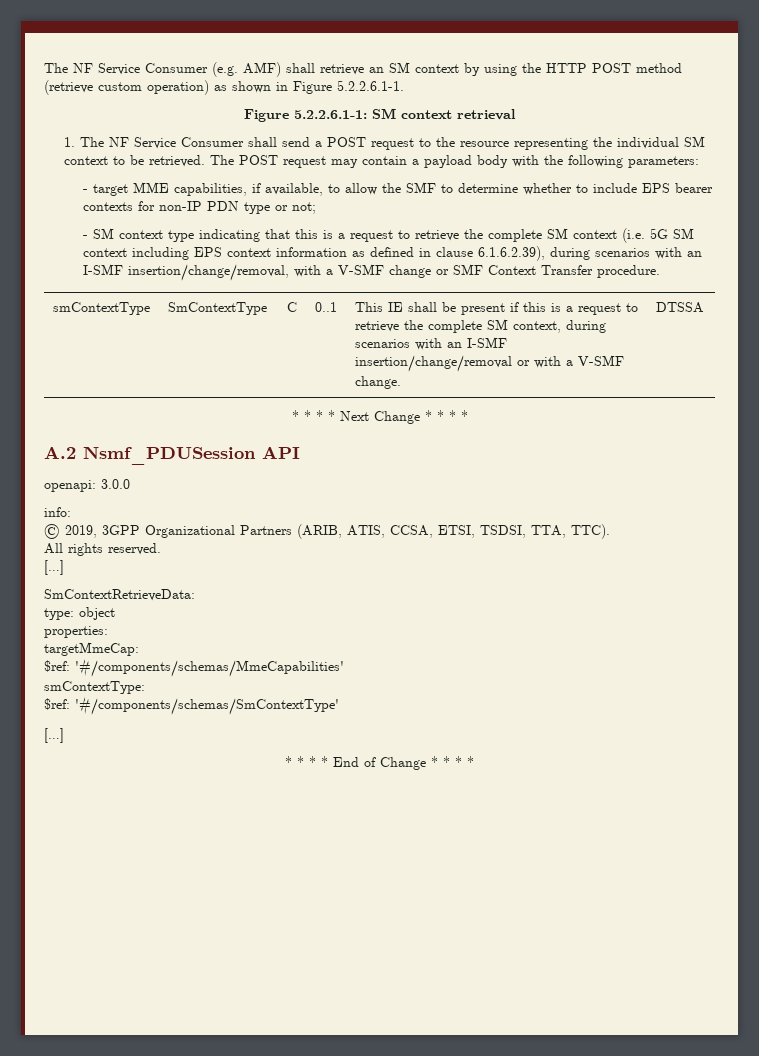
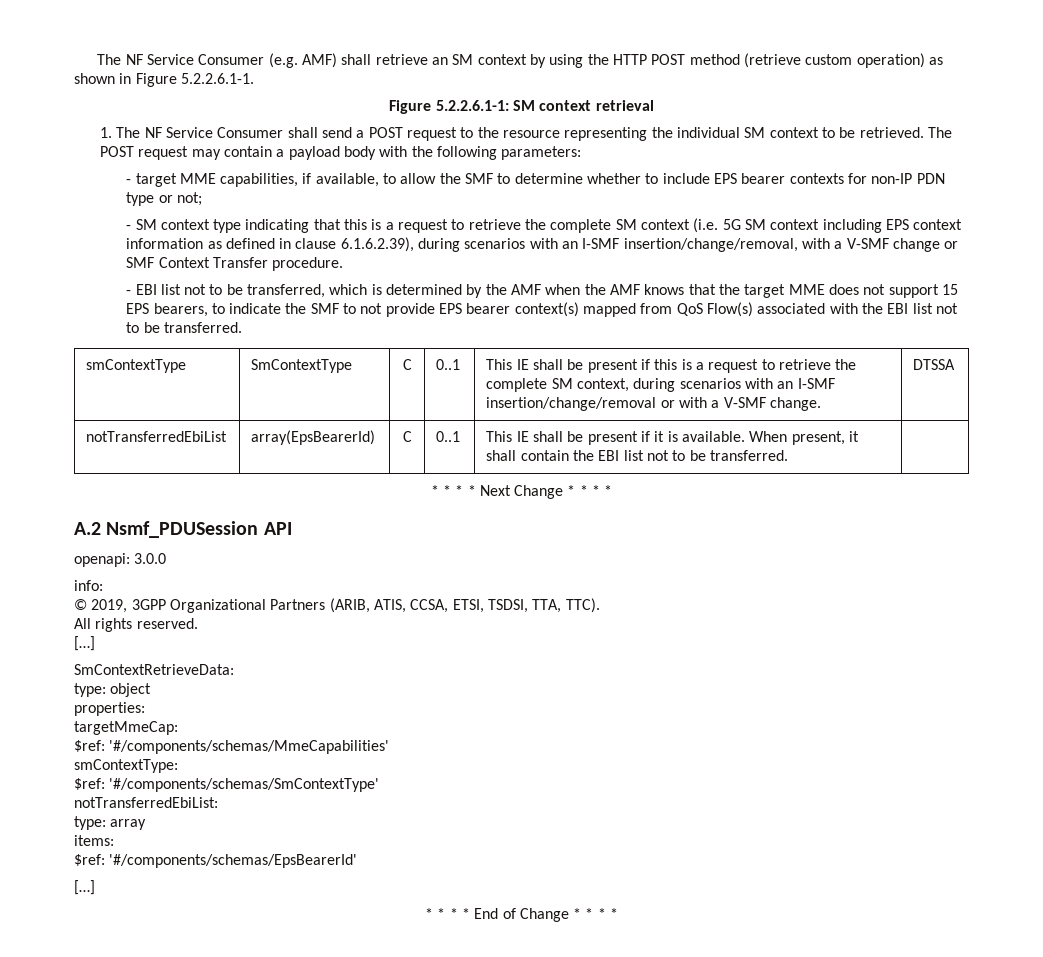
(661, 271) none -> [126,284,958,298] [126,302,958,317] [126,322,242,333] // - EBI list not to be transferred, which is determined by the AMF when the AMF knows that the target MME does not support 15 EPS bearers, to indicate the SMF to not provide EPS bearer context(s) mapped from QoS Flow(s) associated with the EBI list not to be transferred.
(704, 307) none -> [86,431,228,442] [251,430,376,445] [402,431,412,442] [436,431,461,442] [486,431,859,445] [486,450,789,461] // notTransferredEbiList | array(EpsBearerId) | C | 0..1 | This IE shall be present if it is available. When present, it shall contain the EBI list not to be transferred. |
(339, 706) none -> [74,797,218,808] [74,816,147,830] [74,835,114,846] [74,854,358,868] // notTransferredEbiList: // type: array // items: // $ref: '#/components/schemas/EpsBearerId'

